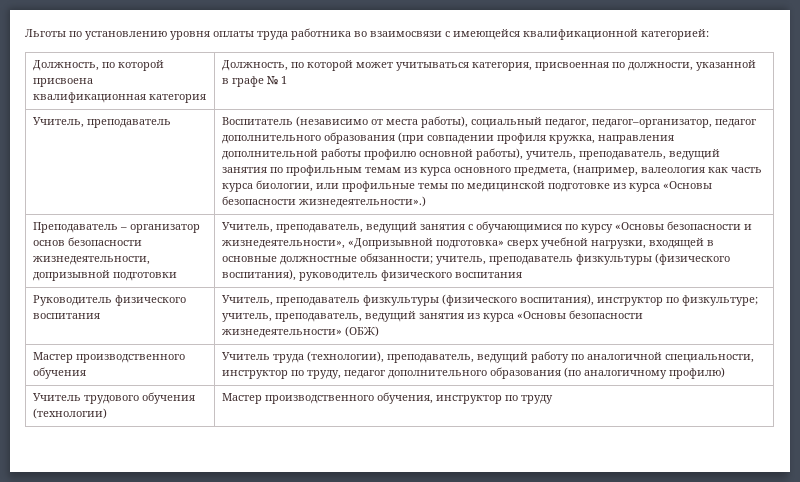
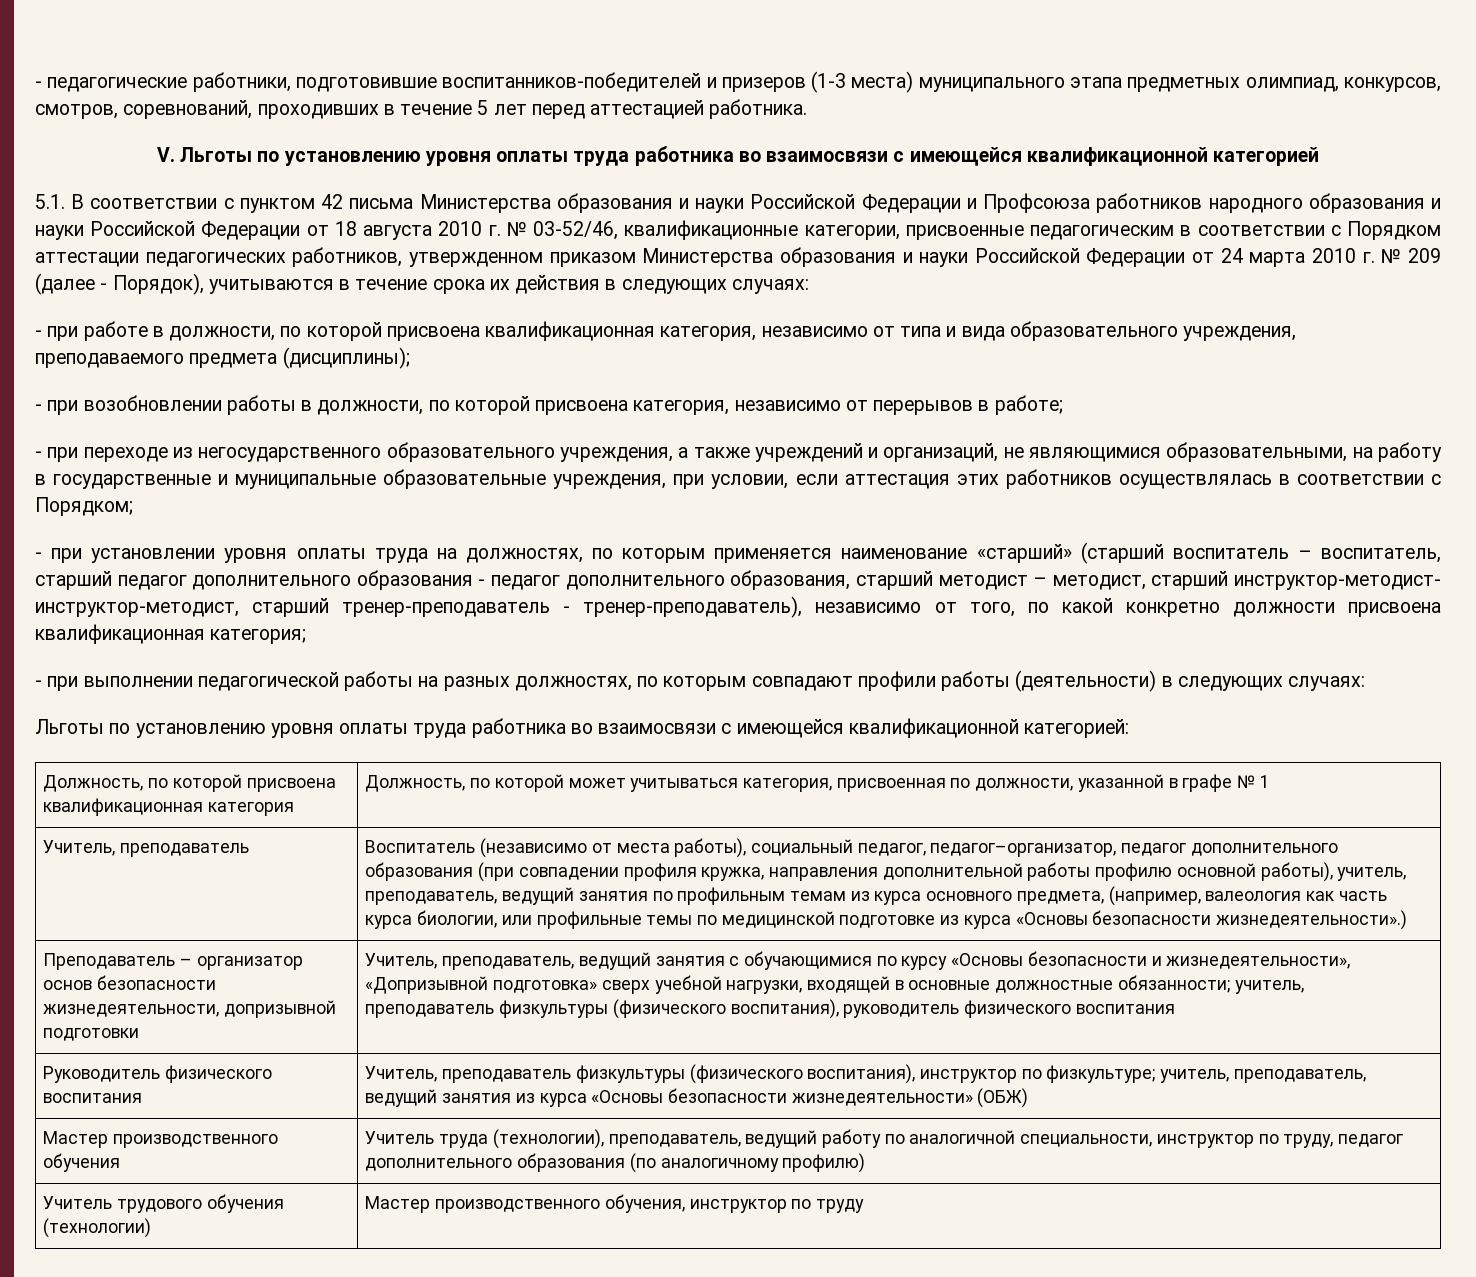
(25, 33) none -> [35,71,1441,93] [35,99,808,119] [156,146,1320,166] [35,193,1441,213] [35,220,1442,240] [35,247,1442,267] [35,273,809,295] [35,321,1297,341] [35,347,410,369] [35,395,1063,415] [35,442,1442,462] [35,469,1441,489] [35,497,133,516] [35,542,1441,564] [35,570,1441,590] [35,596,1441,618] [35,624,307,644] [35,670,1366,692] - педагогические работники, подготовившие воспитанников-победителей и призеров (1-3 места) муниципального этапа предметных олимпиад, конкурсов, смотров, соревнований, проходивших в течение 5 лет перед аттестацией работника. // V. Льготы по установлению уровня оплаты труда работника во взаимосвязи с имеющейся квалификационной категорией // 5.1. В соответствии с пунктом 42 письма Министерства образования и науки Российской Федерации и Профсоюза работников народного образования и науки Российской Федерации от 18 августа 2010 г. № 03-52/46, квалификационные категории, присвоенные педагогическим в соответствии с Порядком аттестации педагогических работников, утвержденном приказом Министерства образования и науки Российской Федерации от 24 марта 2010 г. № 209 (далее - Порядок), учитываются в течение срока их действия в следующих случаях: // - при работе в должности, по которой присвоена квалификационная категория, независимо от типа и вида образовательного учреждения, преподаваемого предмета (дисциплины); // - при возобновлении работы в должности, по которой присвоена категория, независимо от перерывов в работе; // - при переходе из негосударственного образовательного учреждения, а также учреждений и организаций, не являющимися образовательными, на работу в государственные и муниципальные образовательные учреждения, при условии, если аттестация этих работников осуществлялась в соответствии с Порядком; // - при установлении уровня оплаты труда на должностях, по которым применяется наименование «старший» (старший воспитатель – воспитатель, старший педагог дополнительного образования - педагог дополнительного образования, старший методист – методист, старший инструктор-методист- инструктор-методист, старший тренер-преподаватель - тренер-преподаватель), независимо от того, по какой конкретно должности присвоена квалификационная категория; // - при выполнении педагогической работы на разных должностях, по которым совпадают профили работы (деятельности) в следующих случаях: //

